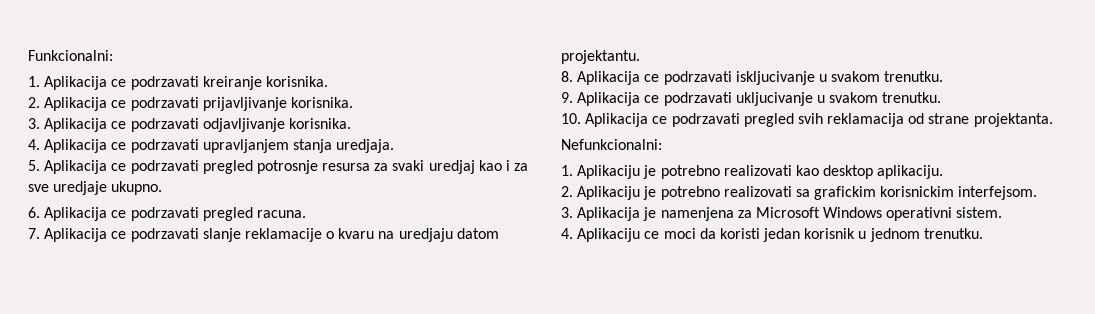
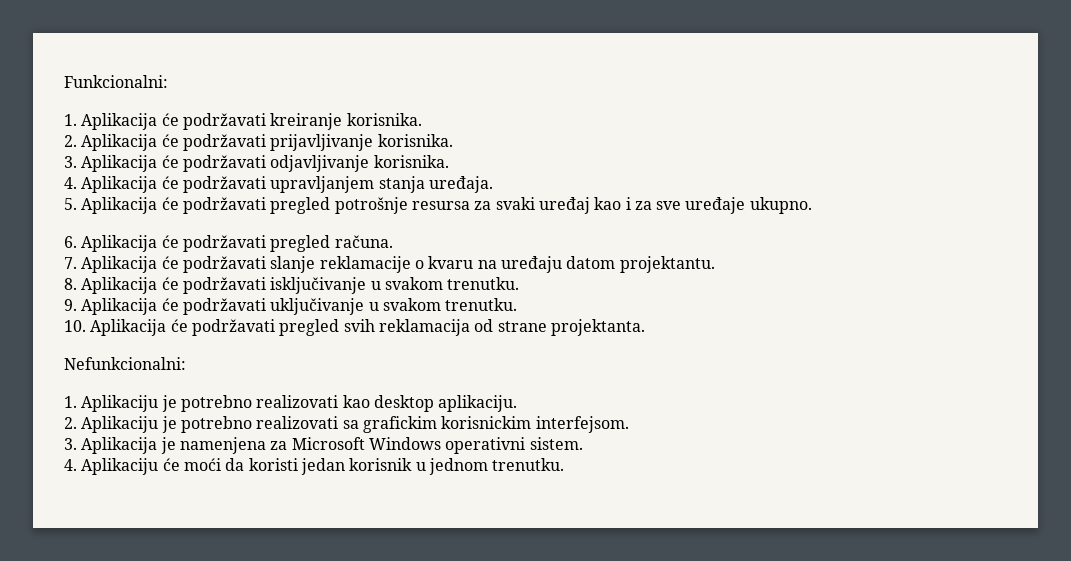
[111,76,199,90] ce podrzavati -> [161,113,266,130] će podržavati
[111,97,199,111] ce podrzavati -> [161,134,266,151] će podržavati
[111,118,199,132] ce podrzavati -> [161,155,266,172] će podržavati
[111,139,199,153] ce podrzavati -> [161,176,266,193] će podržavati
[336,139,395,153] uredjaja. -> [428,176,493,193] uređaja.
[111,160,318,174] ce podrzavati pregled potrosnje -> [161,197,408,214] će podržavati pregled potrošnje
[428,160,475,174] uredjaj -> [538,197,590,214] uređaj
[53,181,108,195] uredjaje -> [685,197,746,214] uređaje
[111,207,306,221] ce podrzavati pregled racuna. -> [161,235,393,252] će podržavati pregled računa.
[111,228,199,242] ce podrzavati -> [161,256,266,273] će podržavati
[398,228,453,242] uredjaju -> [500,256,562,273] uređaju
[644,71,815,85] ce podrzavati iskljucivanje -> [161,277,367,294] će podržavati isključivanje
[644,92,813,106] ce podrzavati ukljucivanje -> [161,298,365,315] će podržavati uključivanje
[652,113,740,127] ce podrzavati -> [170,319,275,336] će podržavati
[644,228,696,239] ce moci -> [162,458,221,471] će moći

